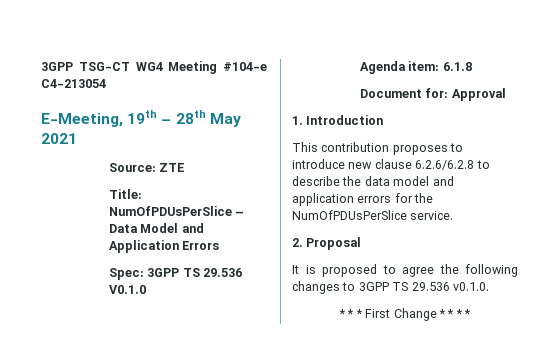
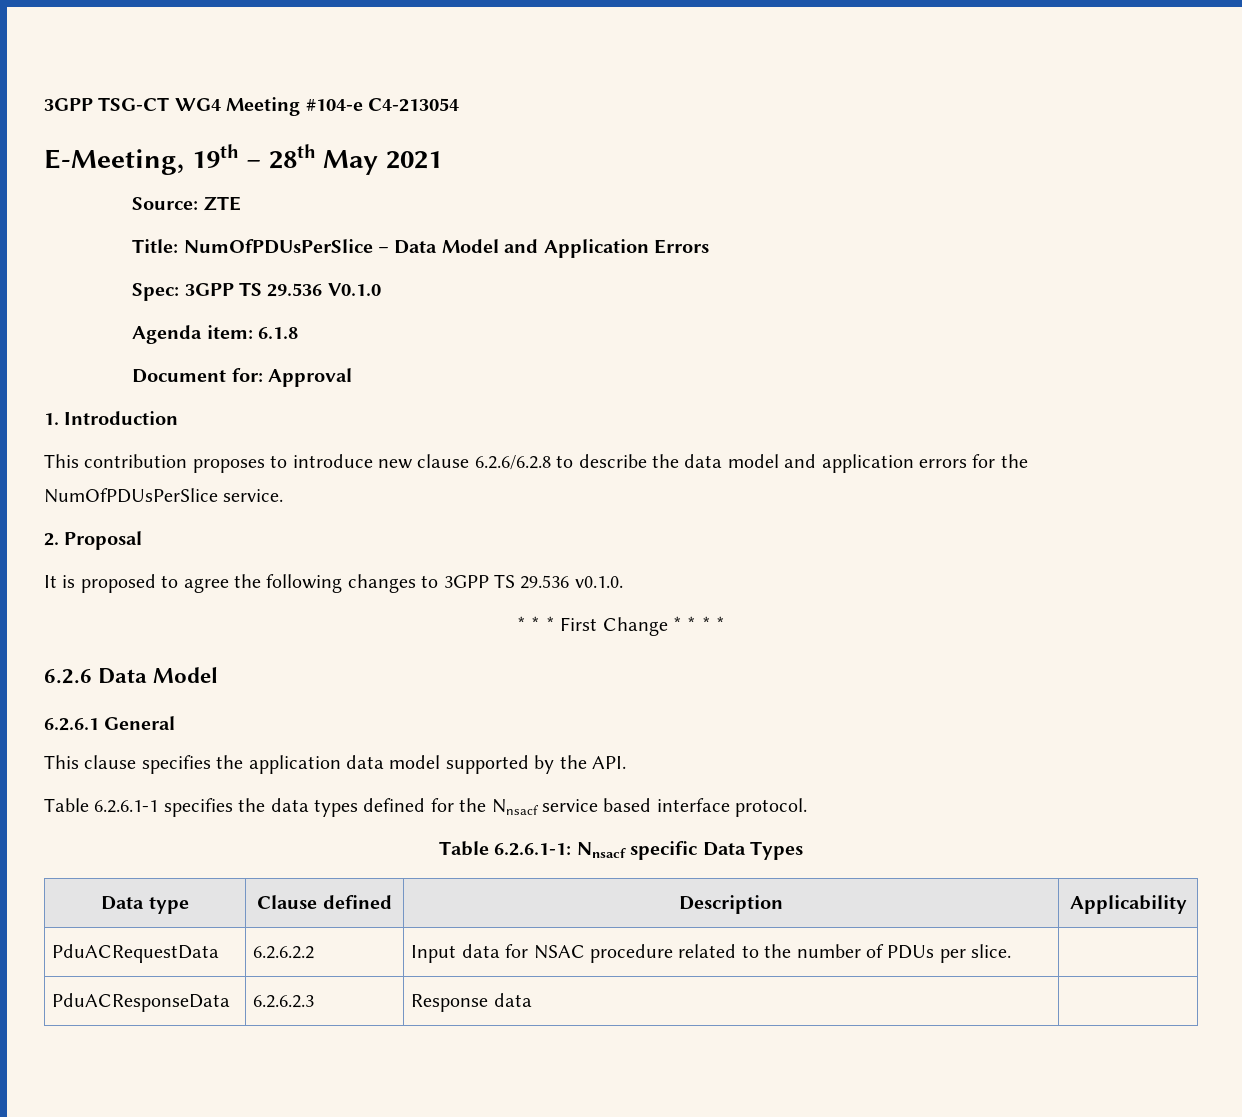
(471, 313) none -> [44,667,219,684] [44,716,176,731] [44,755,626,774] [44,798,808,817] [439,841,803,860] [101,896,189,914] [257,895,392,909] [679,895,783,914] [1069,895,1187,914] [52,944,220,963] [253,946,315,959] [411,944,1012,963] [52,993,231,1012] [253,995,315,1008] [411,993,532,1012] // 6.2.6 Data Model // 6.2.6.1 General // This clause specifies the application data model supported by the API. // Table 6.2.6.1-1 specifies the data types defined for the Nnsacf service based interface protocol. // Table 6.2.6.1-1: Nnsacf specific Data Types // Data type | Clause defined | Description | Applicability // PduACRequestData | 6.2.6.2.2 | Input data for NSAC procedure related to the number of PDUs per slice. | // PduACResponseData | 6.2.6.2.3 | Response data |

